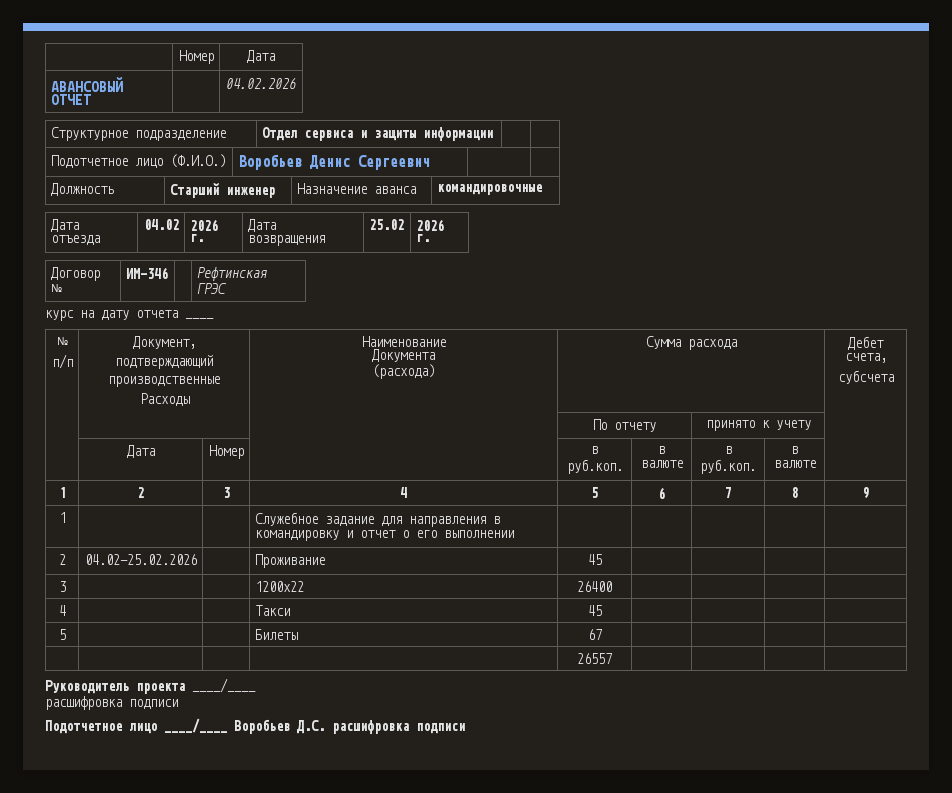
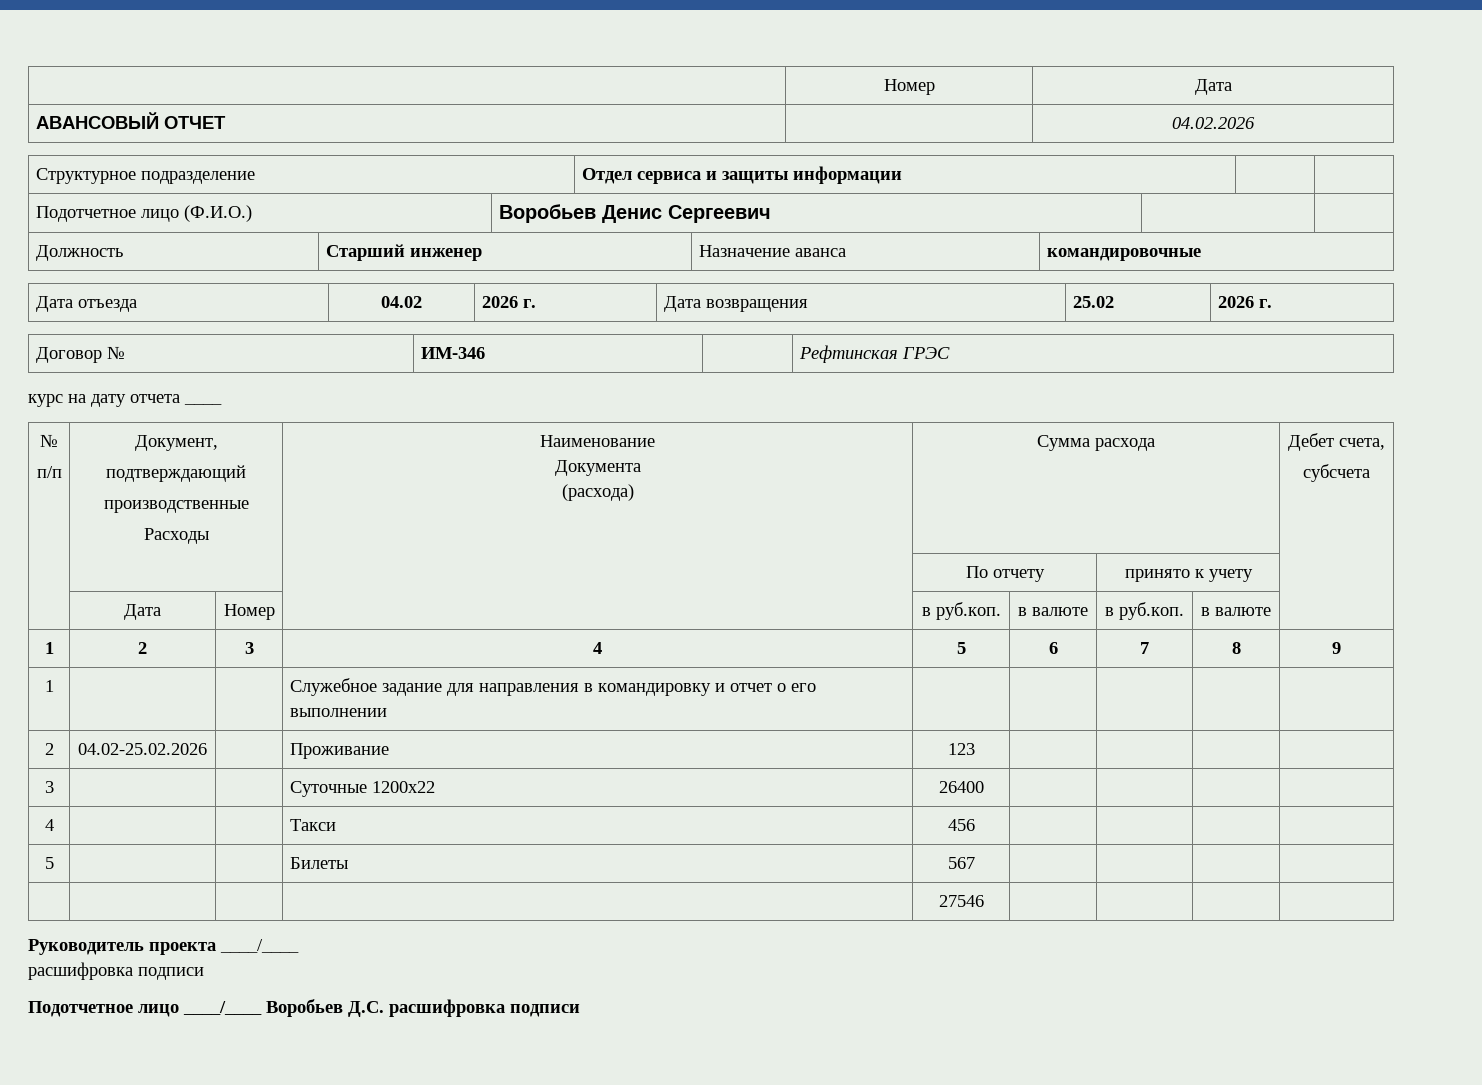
[587,554,602,565] 45 -> [947,743,975,755] 123
(66, 586) none -> [289,781,367,797] Суточные
[587,605,602,616] 45 -> [947,819,975,831] 456
[587,629,602,640] [577,653,612,664] 67 | | | | // | | | | 26557 -> [947,857,975,869] [938,895,984,907] 567 | | | | // | | | | 27546

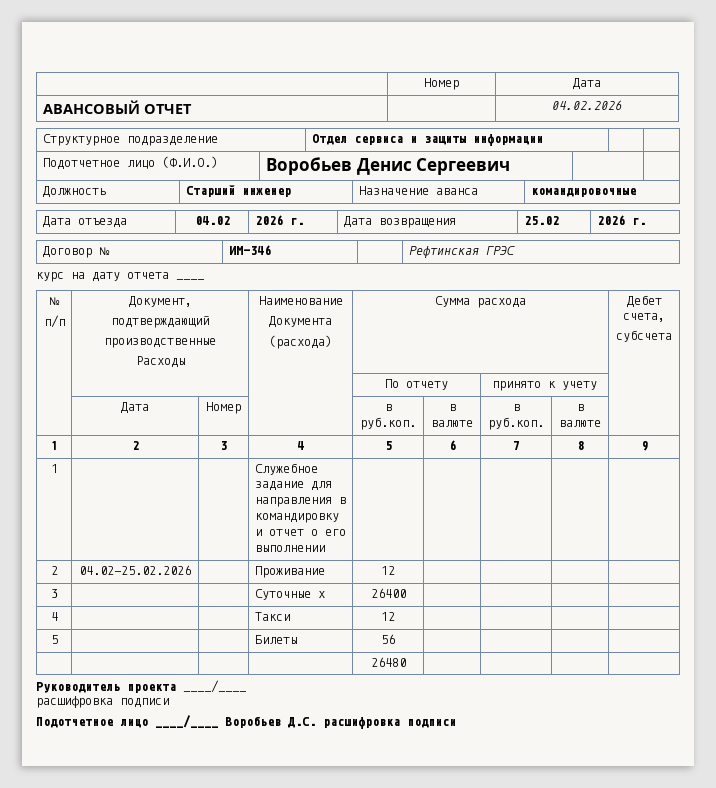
[947,743,975,755] 123 -> [381,566,395,575] 12
[371,781,435,793] 1200x22 -> [317,591,325,598] x
[947,819,975,831] 456 -> [381,612,395,621] 12
[947,857,975,869] [938,895,984,907] 567 | | | | // | | | | 27546 -> [381,634,395,644] [370,657,406,667] 56 | | | | // | | | | 26480

